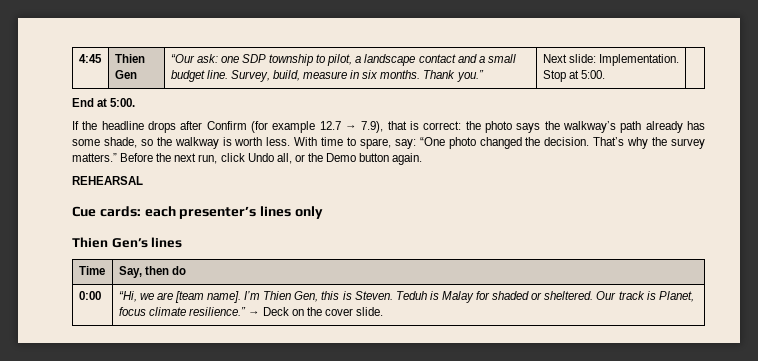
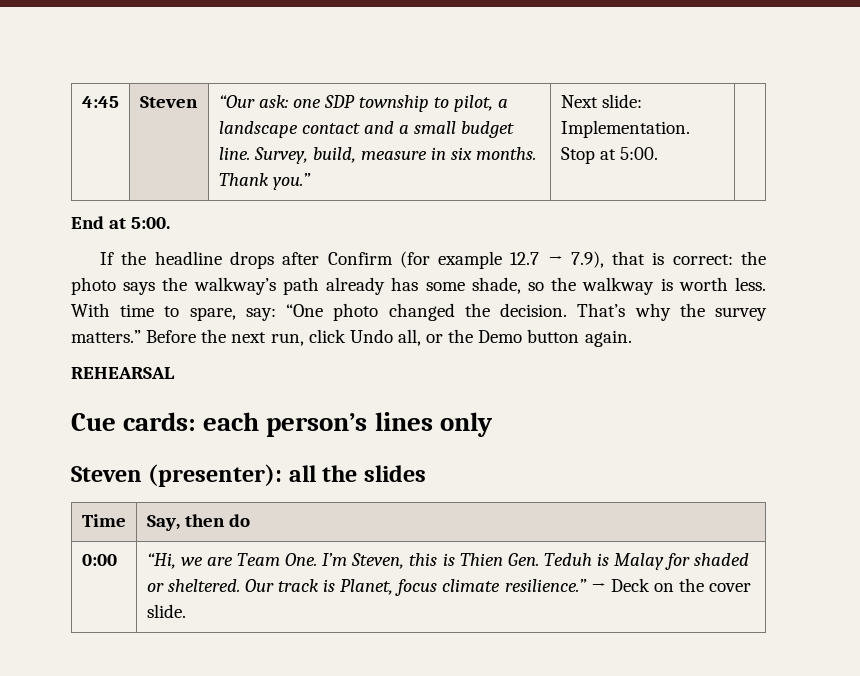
[114,54,145,63] [114,70,137,79] Thien Gen -> [139,96,198,108] Steven
[179,206,257,219] presenter’s -> [266,413,368,437] person’s
[72,237,183,248] Thien Gen’s lines -> [71,464,426,487] Steven (presenter): all the slides
[174,291,393,303] [team name]. I’m Thien Gen, this is Steven. -> [236,553,539,569] Team One. I’m Steven, this is Thien Gen.

